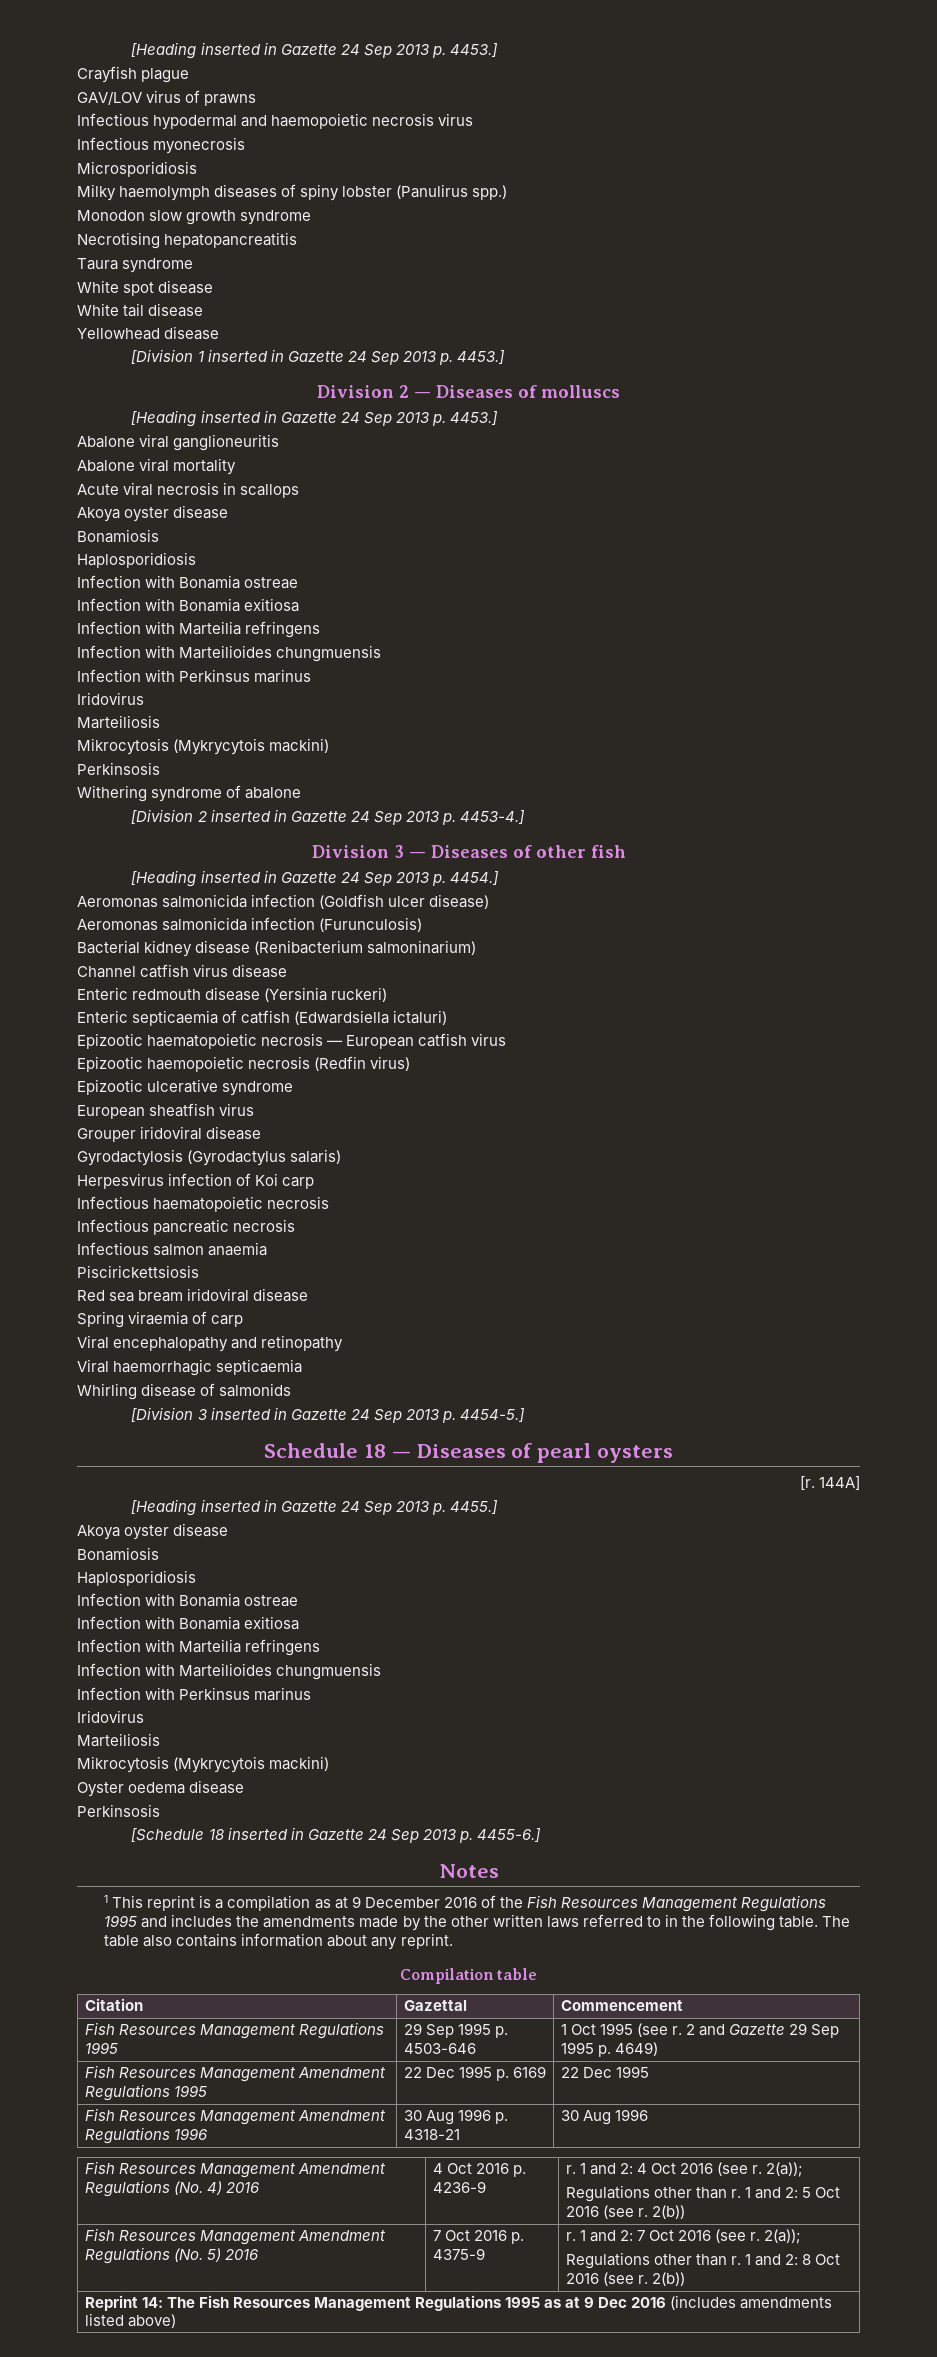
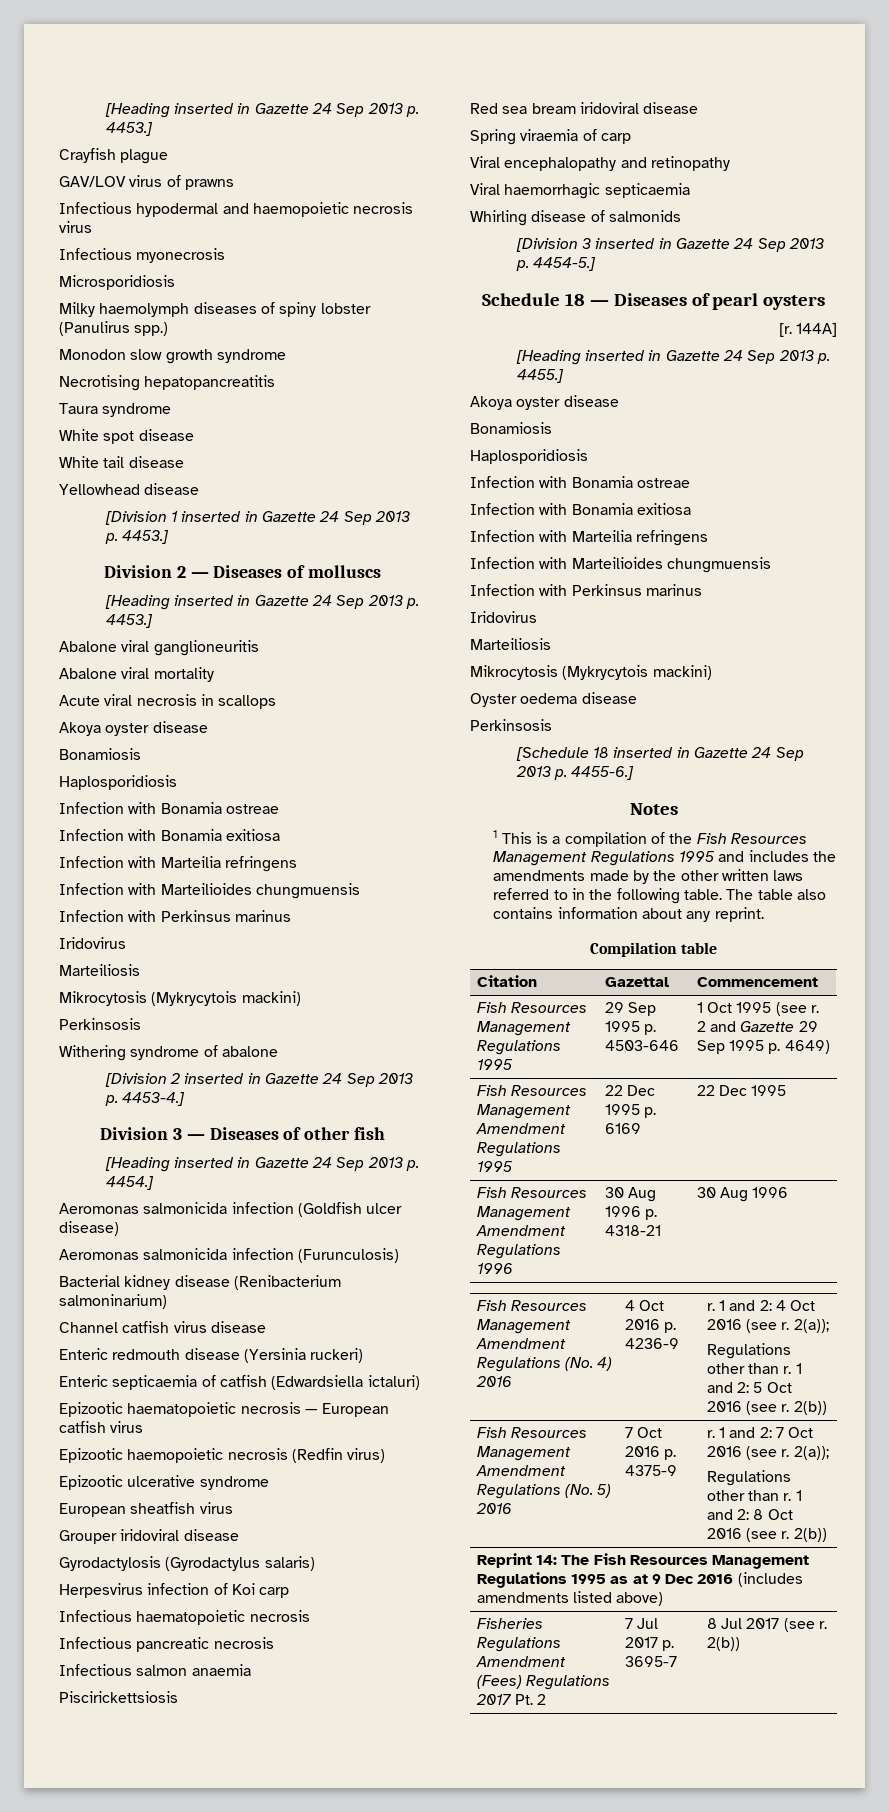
[147,1895,196,1911] reprint -> (532, 838) none
[314,1896,477,1909] as at 9 December 2016 -> (647, 839) none
(176, 2321) none -> [476,1618,543,1629] [476,1637,561,1652] [475,1656,566,1667] [476,1675,610,1690] [475,1694,547,1705] [624,1618,658,1629] [624,1637,674,1651] [624,1656,677,1667] [706,1618,827,1632] [706,1637,740,1651] // Fisheries Regulations Amendment (Fees) Regulations 2017 Pt. 2 | 7 Jul 2017 p. 3695-7 | 8 Jul 2017 (see r. 2(b))

